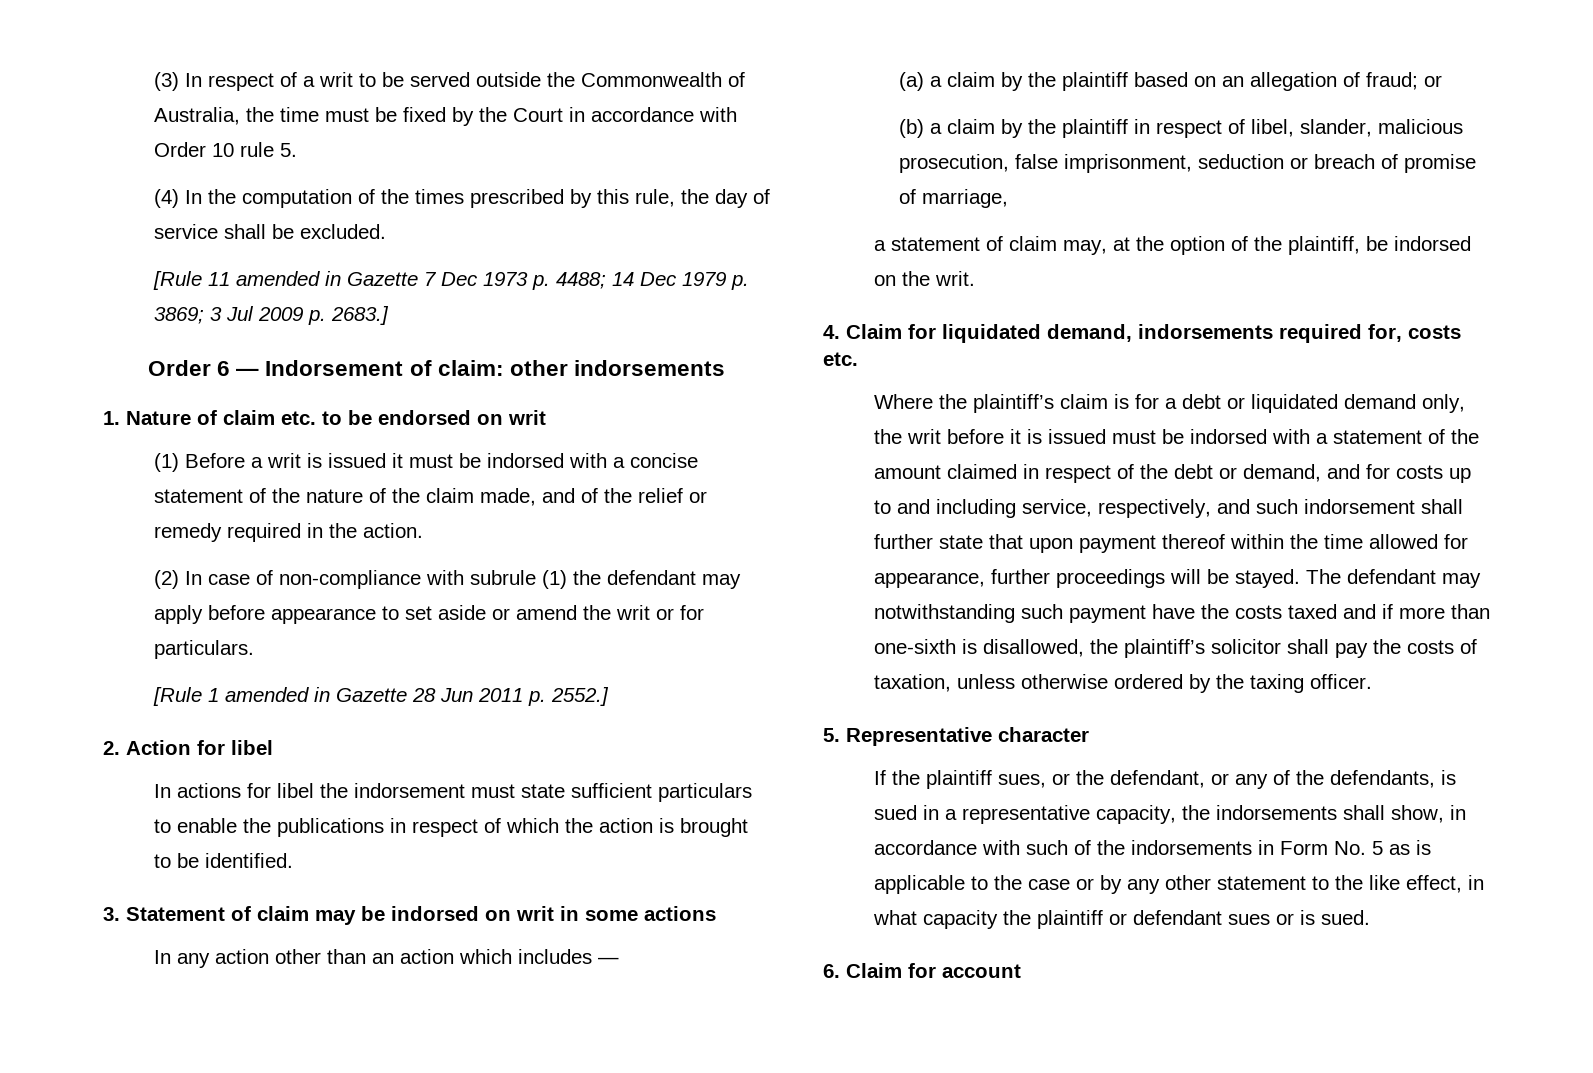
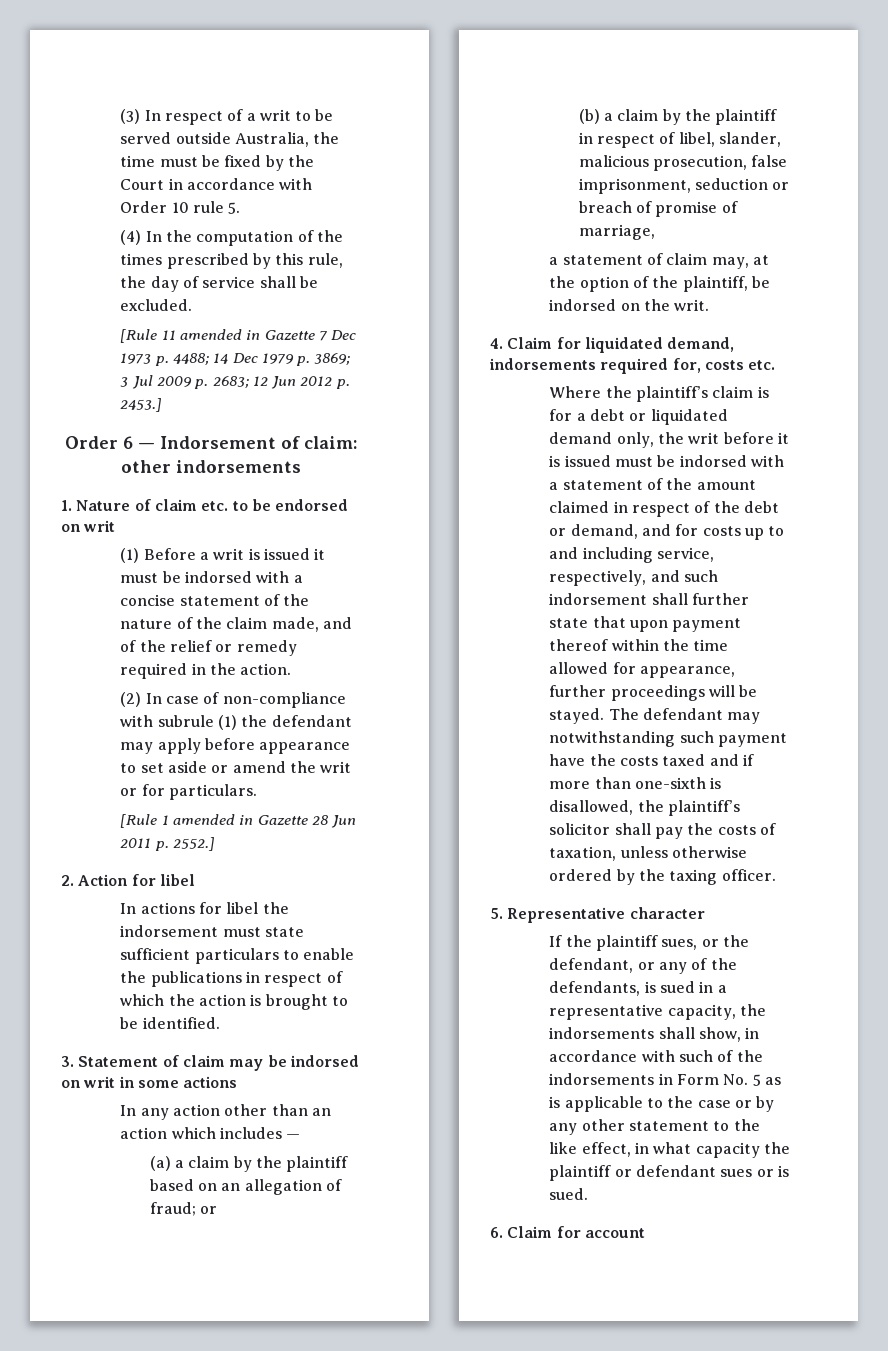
[546,72,745,87] the Commonwealth of -> (231, 138) none
[330,306,389,325] 2683.] -> [212,376,350,389] [120,398,163,412] 2683; 12 Jun 2012 p. 2453.]

